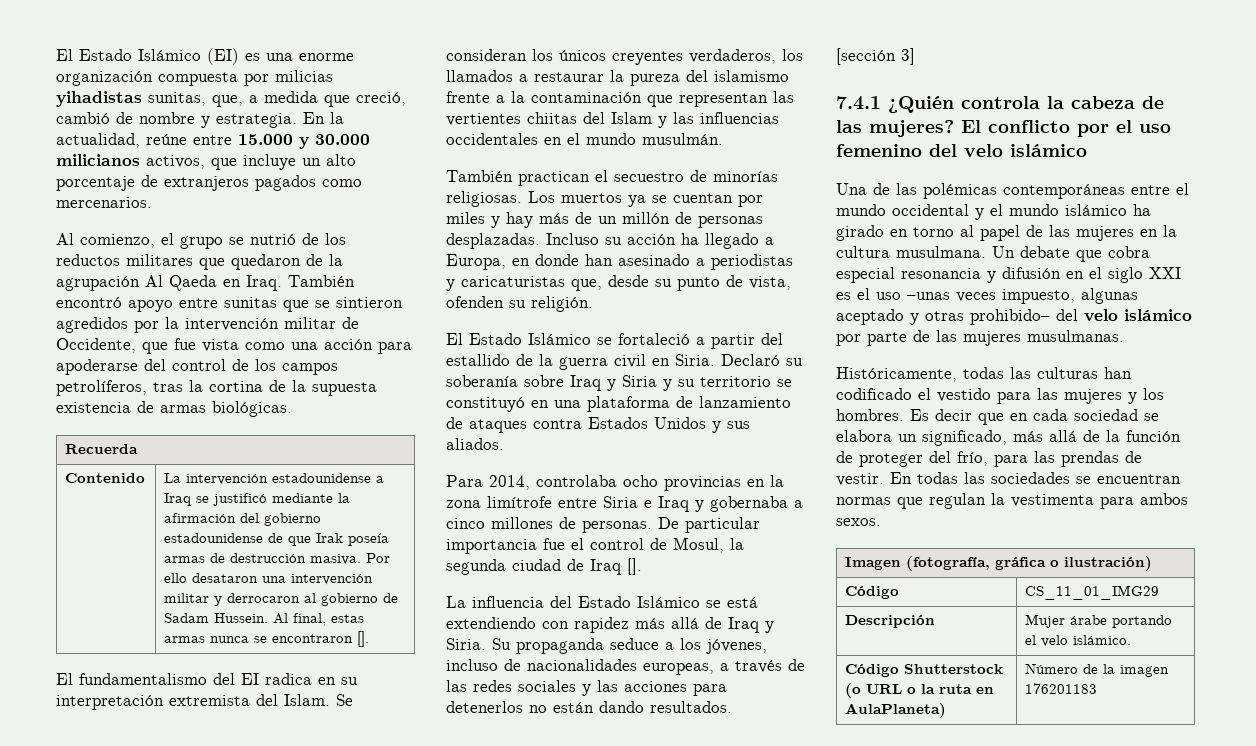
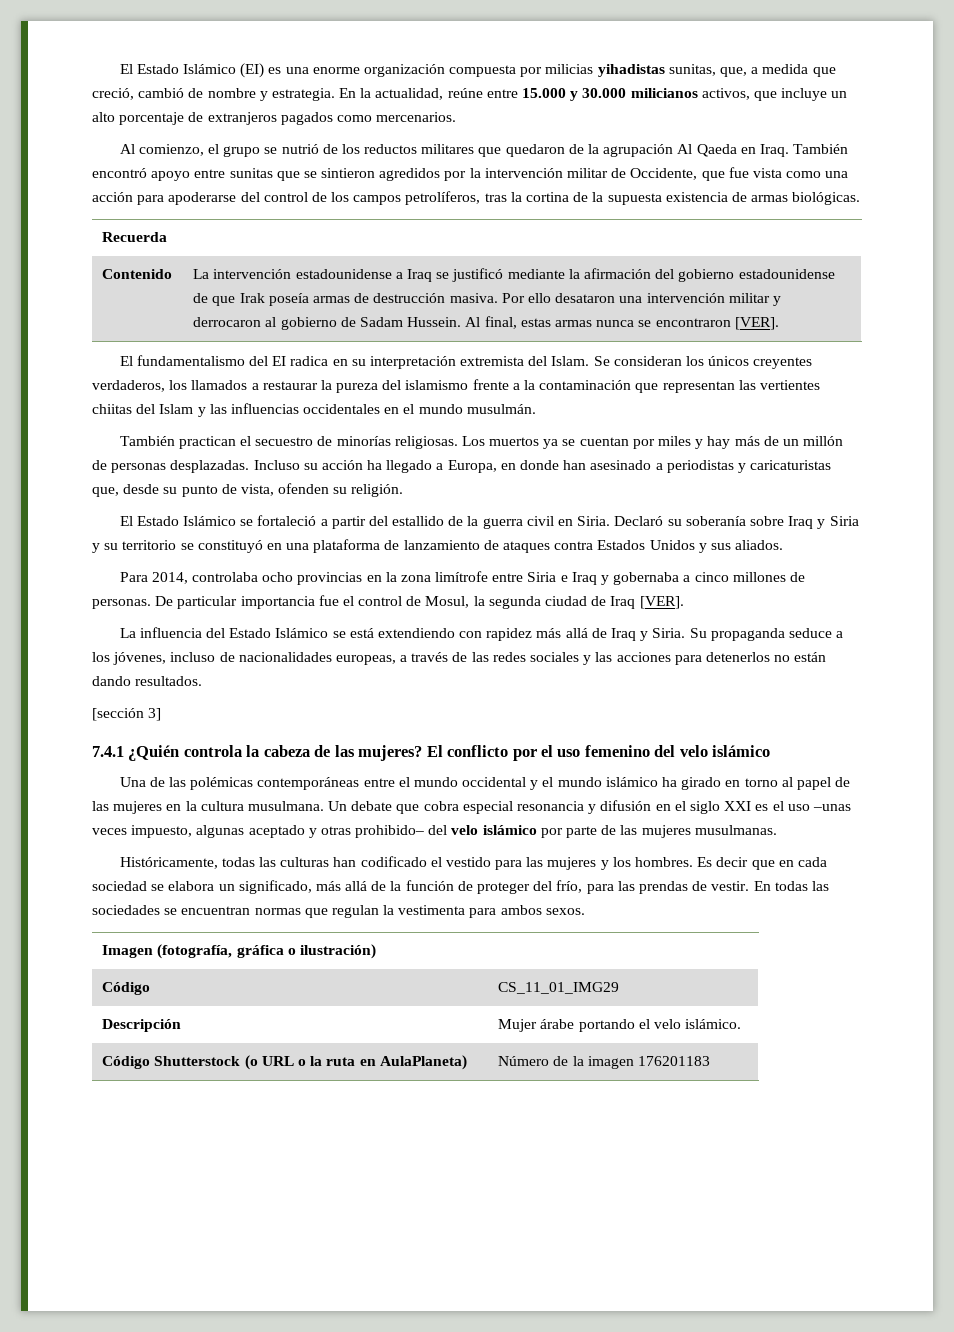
[357,631,370,647] []. -> [734,317,779,330] [VER].
[627,558,642,575] []. -> [639,596,684,609] [VER].

